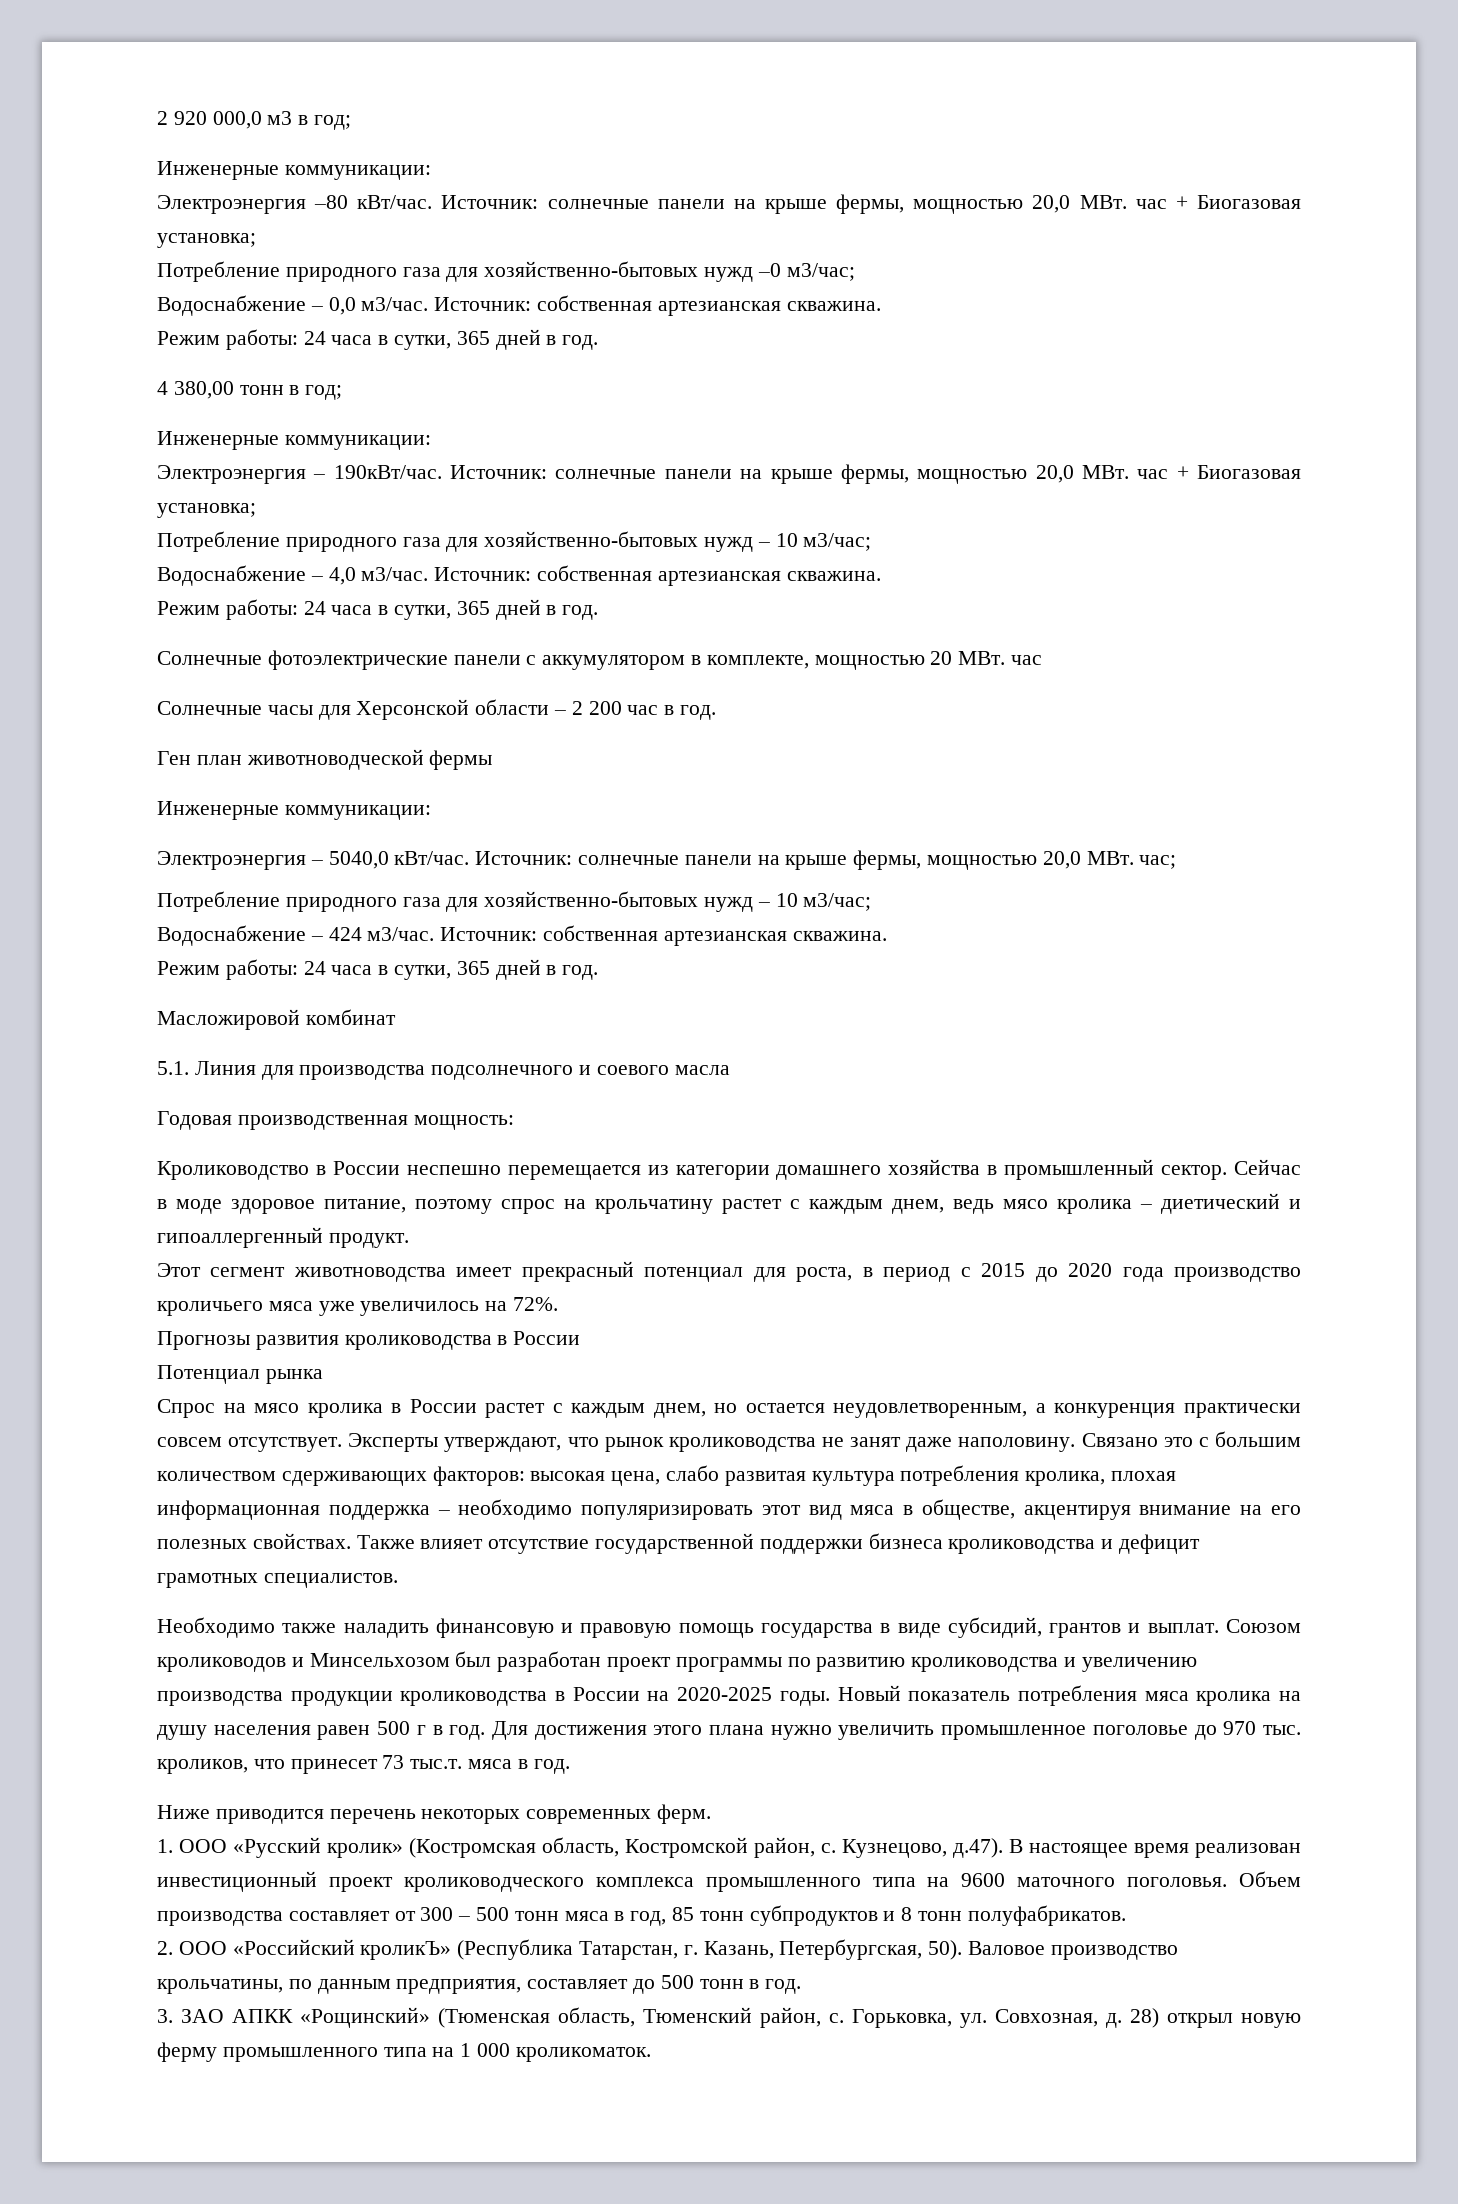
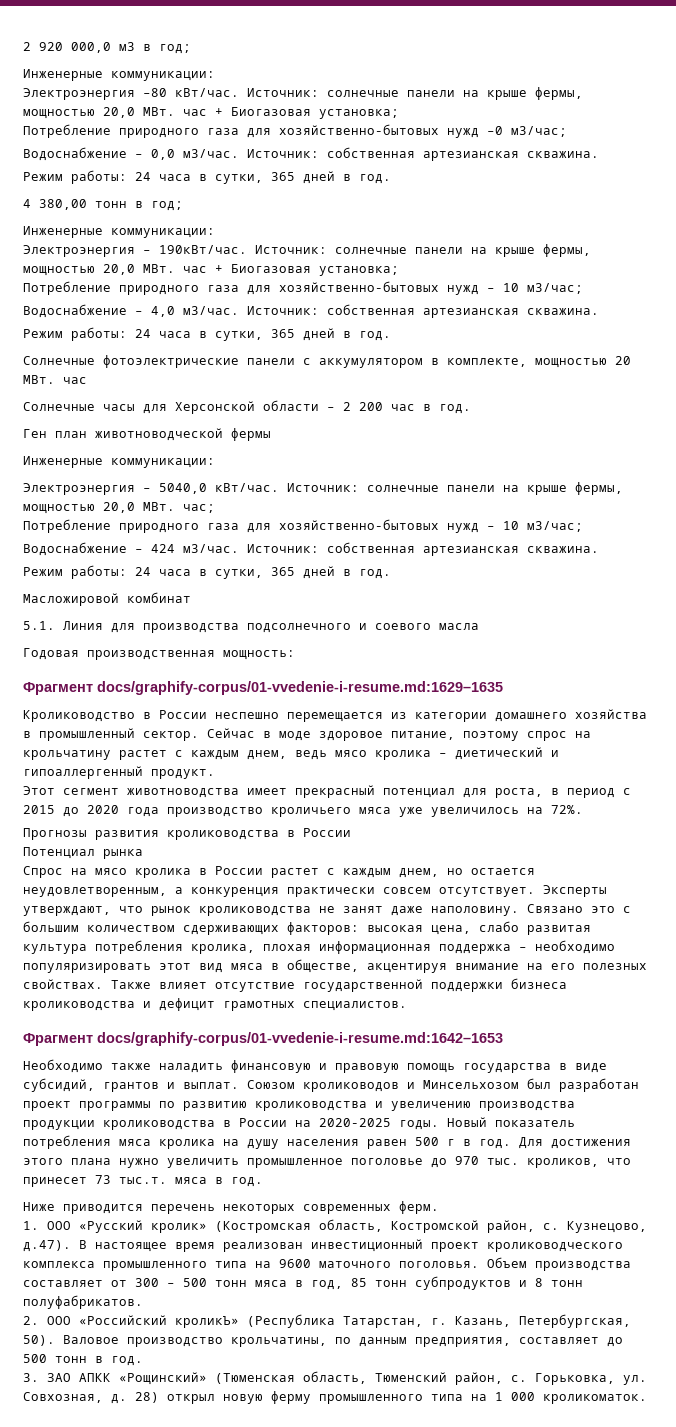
(514, 1122) none -> [23,681,503,695] // Фрагмент docs/graphify-corpus/01-vvedenie-i-resume.md:1629–1635
(398, 1580) none -> [23,1032,503,1046] // Фрагмент docs/graphify-corpus/01-vvedenie-i-resume.md:1642–1653

